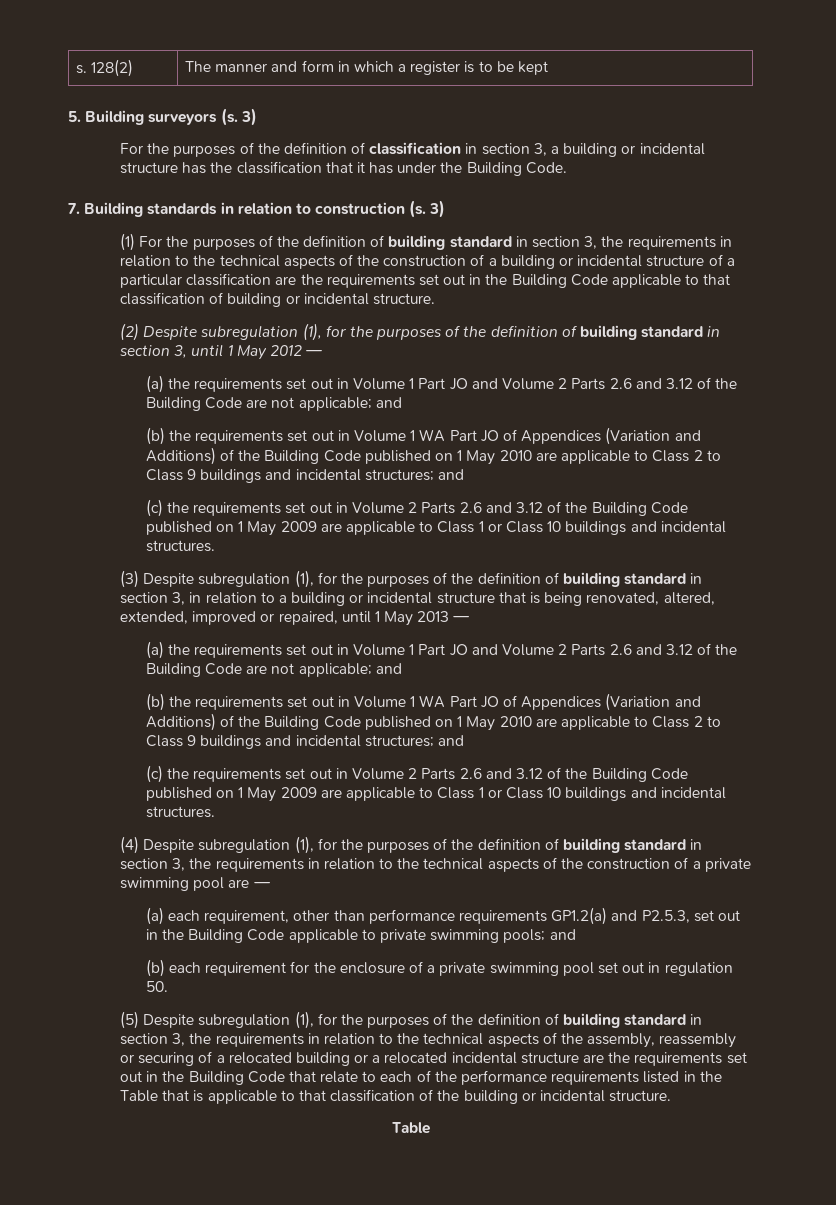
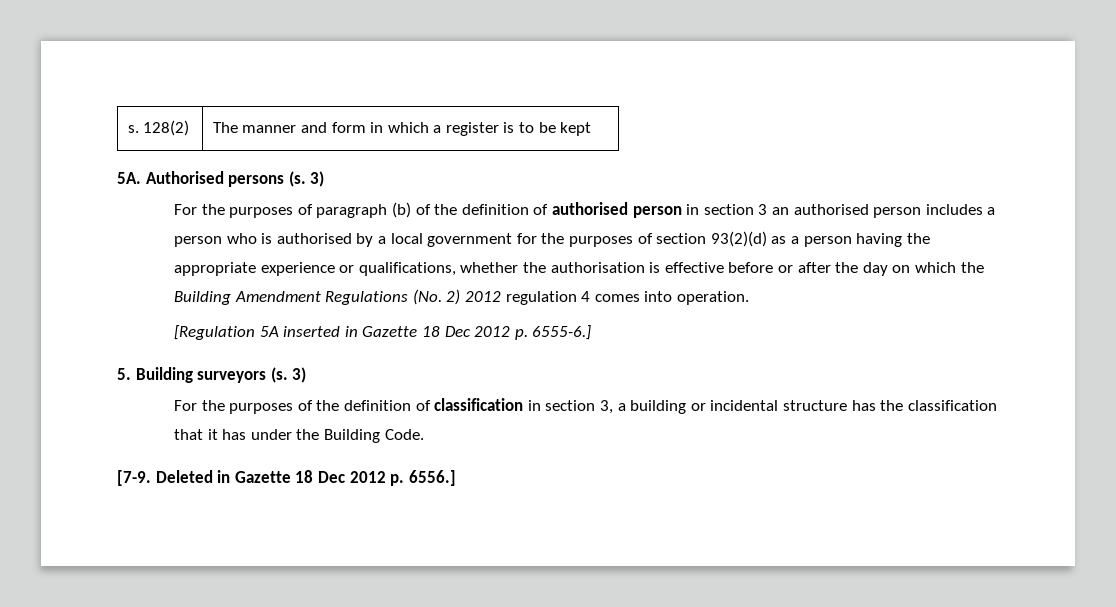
(549, 68) none -> [117,171,325,187] [174,202,996,218] [174,231,930,247] [174,262,984,276] [174,289,749,305] [174,325,592,340] // 5A. Authorised persons (s. 3) // For the purposes of paragraph (b) of the definition of authorised person in section 3 an authorised person includes a person who is authorised by a local government for the purposes of section 93(2)(d) as a person having the appropriate experience or qualifications, whether the authorisation is effective before or after the day on which the Building Amendment Regulations (No. 2) 2012 regulation 4 comes into operation. // [Regulation 5A inserted in Gazette 18 Dec 2012 p. 6555-6.]
[68,200,446,218] [119,233,732,251] [119,254,735,269] [119,273,731,288] [119,292,435,307] [119,323,721,341] [119,344,323,360] [145,375,738,393] [145,397,402,411] [145,427,701,445] [145,447,721,465] [145,469,465,483] [145,499,688,517] [145,521,726,536] [145,540,215,552] [119,570,703,588] [119,592,715,606] [119,611,470,626] [145,641,738,659] [145,663,402,677] [145,693,701,711] [145,713,721,731] [145,735,465,749] [145,765,688,783] [145,787,726,802] [145,806,215,818] [119,836,703,854] [119,857,751,872] [119,877,270,891] [145,907,740,925] [145,929,576,943] [145,959,733,977] [145,981,168,992] [119,1011,703,1029] [119,1032,737,1048] [119,1051,747,1066] [119,1070,722,1085] [119,1089,672,1104] [391,1122,430,1134] 7. Building standards in relation to construction (s. 3) // (1) For the purposes of the definition of building standard in section 3, the requirements in relation to the technical aspects of the construction of a building or incidental structure of a particular classification are the requirements set out in the Building Code applicable to that classification of building or incidental structure. // (2) Despite subregulation (1), for the purposes of the definition of building standard in section 3, until 1 May 2012 — // (a) the requirements set out in Volume 1 Part JO and Volume 2 Parts 2.6 and 3.12 of the Building Code are not applicable; and // (b) the requirements set out in Volume 1 WA Part JO of Appendices (Variation and Additions) of the Building Code published on 1 May 2010 are applicable to Class 2 to Class 9 buildings and incidental structures; and // (c) the requirements set out in Volume 2 Parts 2.6 and 3.12 of the Building Code published on 1 May 2009 are applicable to Class 1 or Class 10 buildings and incidental structures. // (3) Despite subregulation (1), for the purposes of the definition of building standard in section 3, in relation to a building or incidental structure that is being renovated, altered, extended, improved or repaired, until 1 May 2013 — // (a) the requirements set out in Volume 1 Part JO and Volume 2 Parts 2.6 and 3.12 of the Building Code are not applicable; and // (b) the requirements set out in Volume 1 WA Part JO of Appendices (Variation and Additions) of the Building Code published on 1 May 2010 are applicable to Class 2 to Class 9 buildings and incidental structures; and // (c) the requirements set out in Volume 2 Parts 2.6 and 3.12 of the Building Code published on 1 May 2009 are applicable to Class 1 or Class 10 buildings and incidental structures. // (4) Despite subregulation (1), for the purposes of the definition of building standard in section 3, the requirements in relation to the technical aspects of the construction of a private swimming pool are — // (a) each requirement, other than performance requirements GP1.2(a) and P2.5.3, set out in the Building Code applicable to private swimming pools; and // (b) each requirement for the enclosure of a private swimming pool set out in regulation 50. // (5) Despite subregulation (1), for the purposes of the definition of building standard in section 3, the requirements in relation to the technical aspects of the assembly, reassembly or securing of a relocated building or a relocated incidental structure are the requirements set out in the Building Code that relate to each of the performance requirements listed in the Table that is applicable to that classification of the building or incidental structure. // Table -> [117,470,456,486] [7-9. Deleted in Gazette 18 Dec 2012 p. 6556.]

